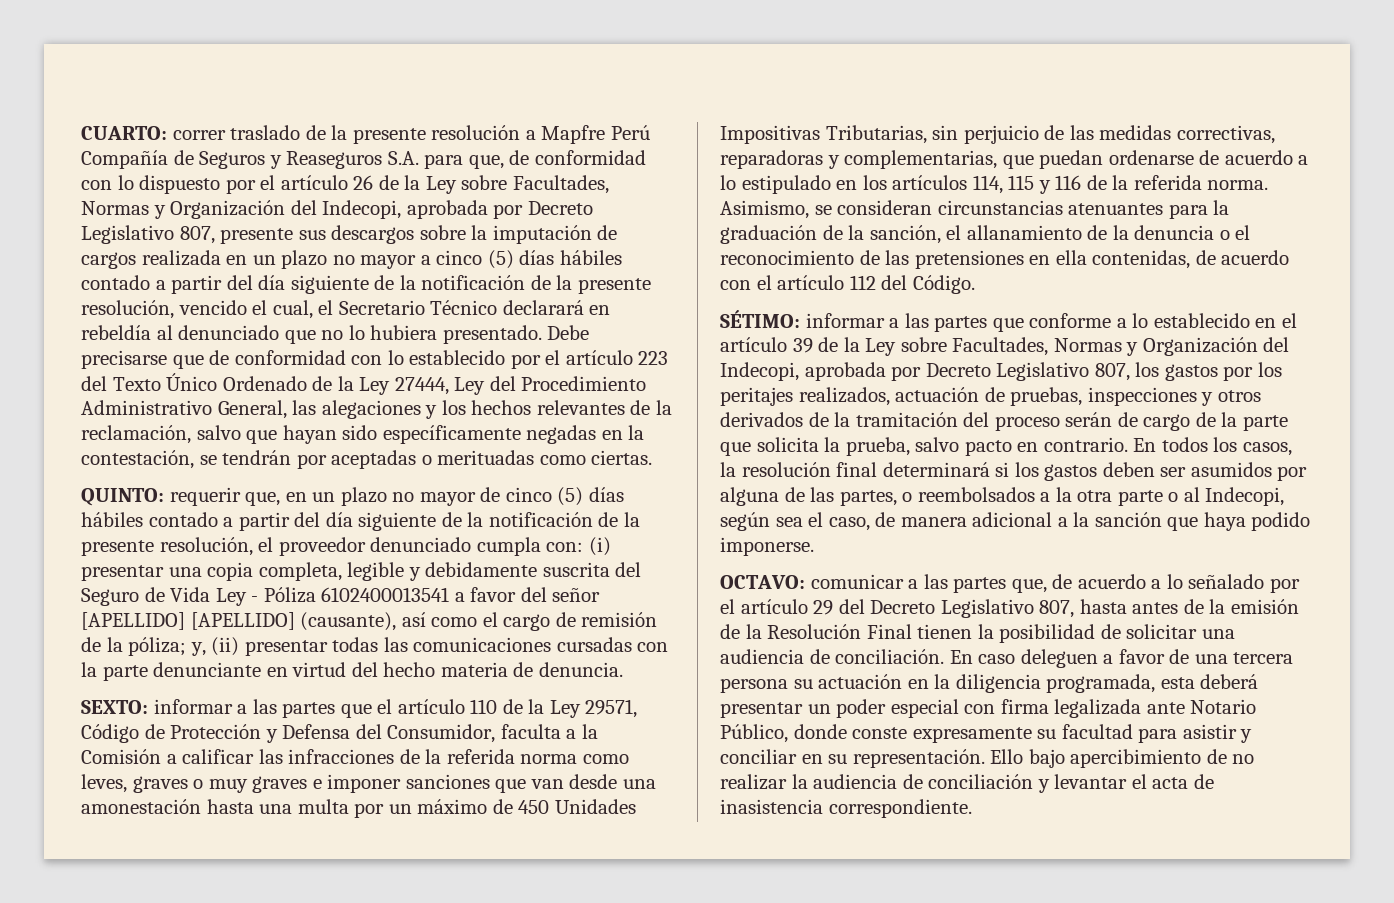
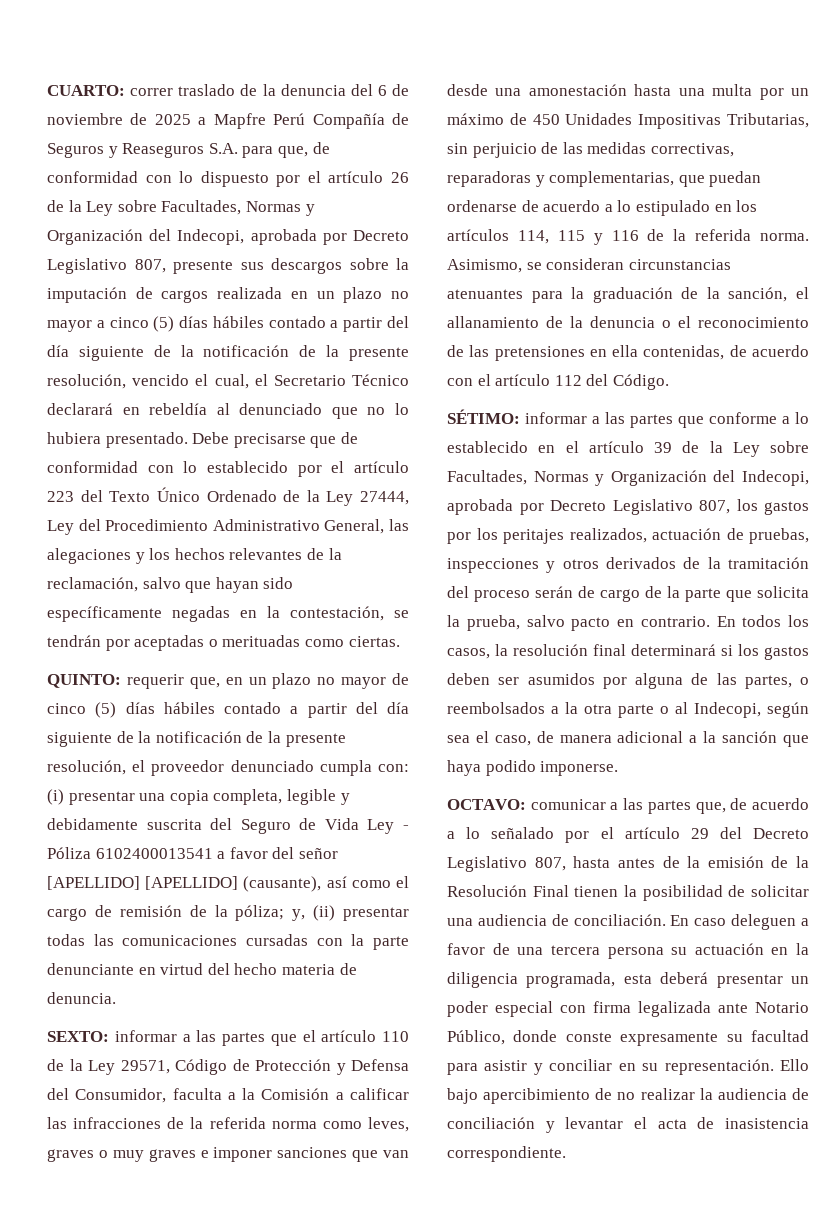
[352,125,521,144] presente resolución -> [280,84,409,96] [47,113,191,125] denuncia del 6 de noviembre de 2025

